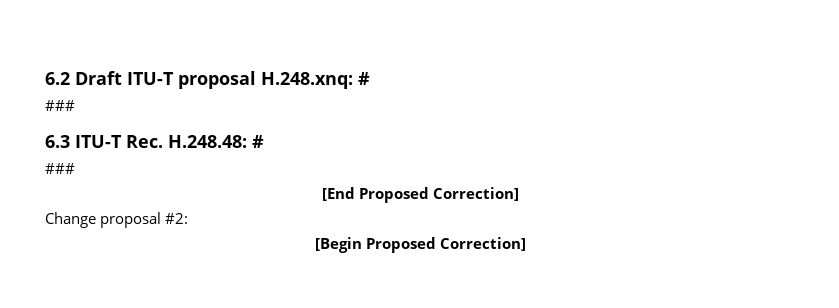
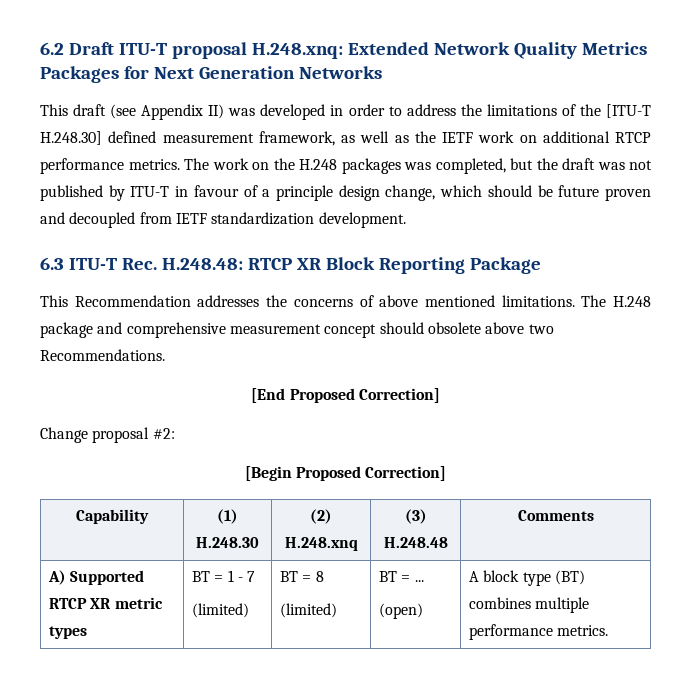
[358,72,370,85] [45,100,75,111] [45,135,264,148] [45,163,75,174] # // ### // 6.3 ITU-T Rec. H.248.48: # // ### -> [347,42,647,59] [40,66,382,83] [40,104,652,120] [40,131,651,146] [40,158,652,174] [40,185,651,201] [40,212,406,228] [40,257,541,274] [40,295,652,307] [40,322,554,338] [40,349,165,361] Extended Network Quality Metrics Packages for Next Generation Networks // This draft (see Appendix II) was developed in order to address the limitations of the [ITU-T H.248.30] defined measurement framework, as well as the IETF work on additional RTCP performance metrics. The work on the H.248 packages was completed, but the draft was not published by ITU-T in favour of a principle design change, which should be future proven and decoupled from IETF standardization development. // 6.3 ITU-T Rec. H.248.48: RTCP XR Block Reporting Package // This Recommendation addresses the concerns of above mentioned limitations. The H.248 package and comprehensive measurement concept should obsolete above two Recommendations.
(527, 244) none -> [76,509,149,524] [216,509,238,524] [195,537,259,548] [310,509,332,524] [284,537,358,551] [404,509,427,524] [383,537,448,548] [517,510,594,521] [47,570,145,585] [48,597,163,609] [48,626,87,639] [191,570,256,582] [191,603,249,618] [279,571,324,582] [279,603,337,618] [378,571,424,582] [378,603,423,619] [468,570,585,586] [468,597,590,613] [468,624,609,640] // Capability | (1) H.248.30 | (2) H.248.xnq | (3) H.248.48 | Comments // A) Supported RTCP XR metric types | BT = 1 - 7 // (limited) | BT = 8 // (limited) | BT = ... // (open) | A block type (BT) combines multiple performance metrics.

